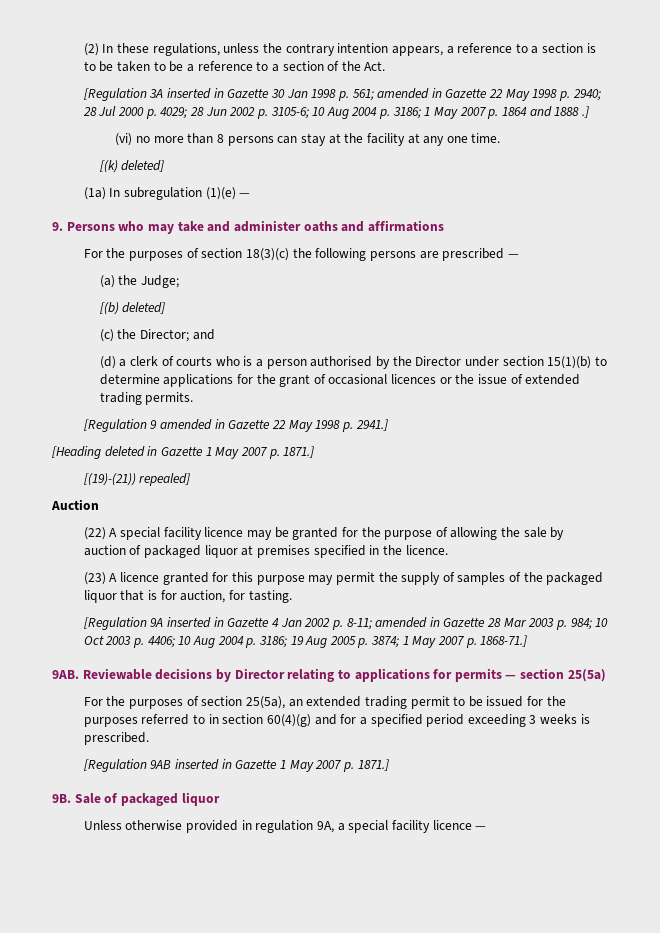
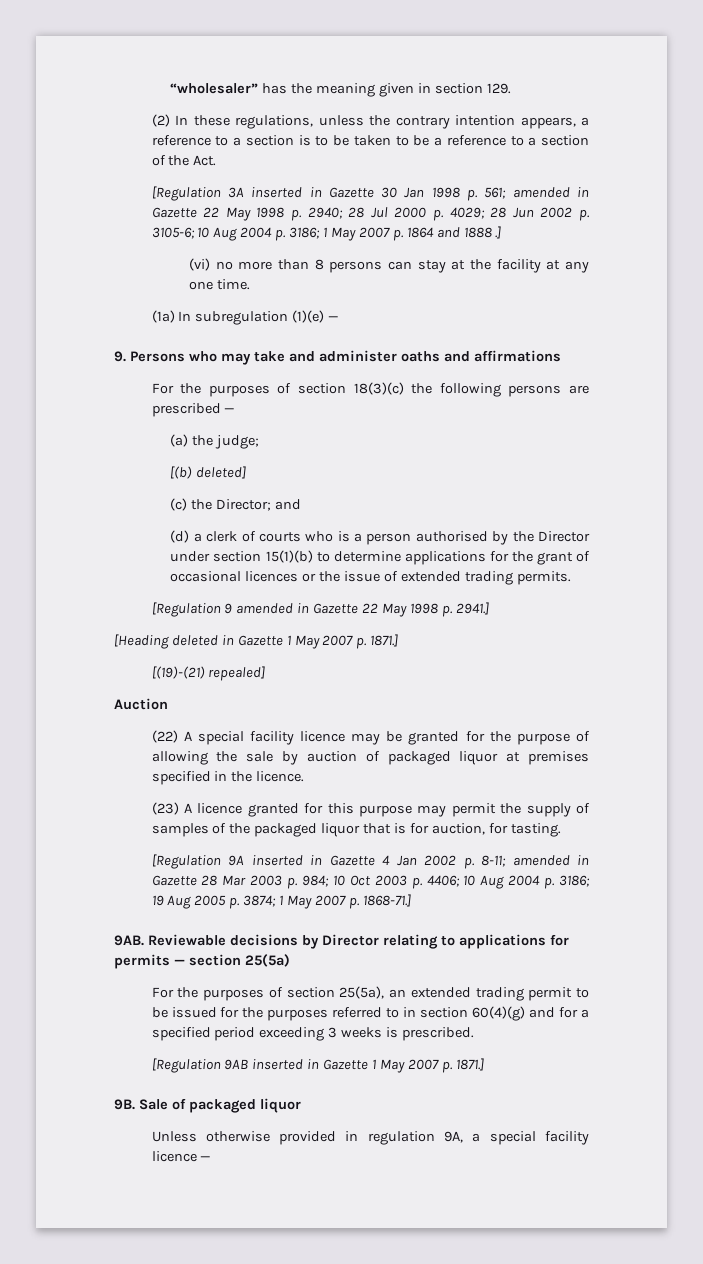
(83, 49) none -> [170,83,511,97] “wholesaler” has the meaning given in section 129. //
[99,160,165,173] // [(k) deleted] -> (251, 284) none
[140,275,179,288] Judge; -> [215,435,260,449] judge;
[83,473,136,486] [(19)-(21)) -> [151,666,205,679] [(19)-(21)

